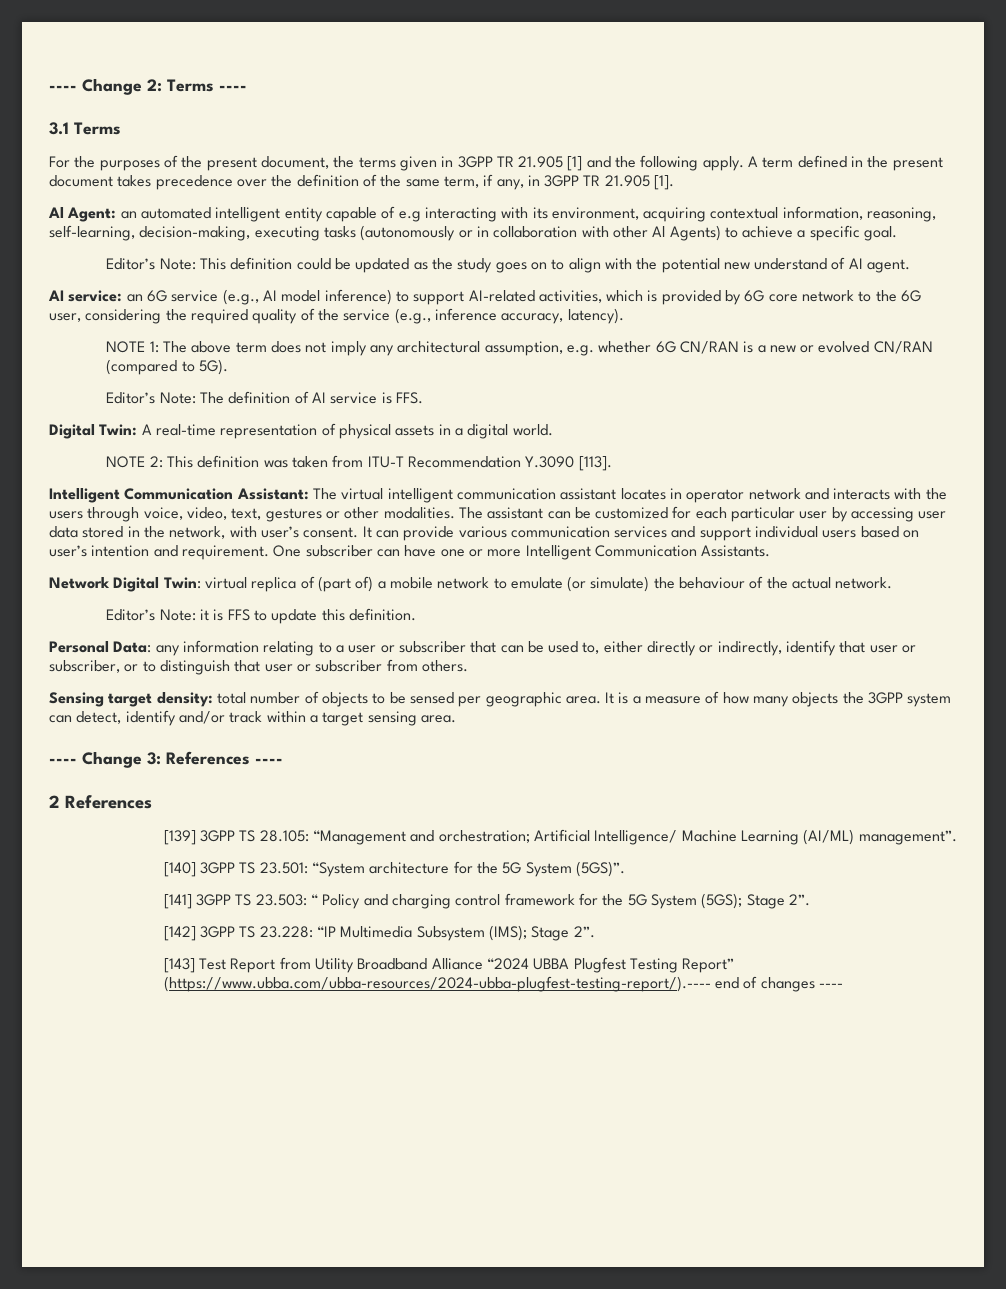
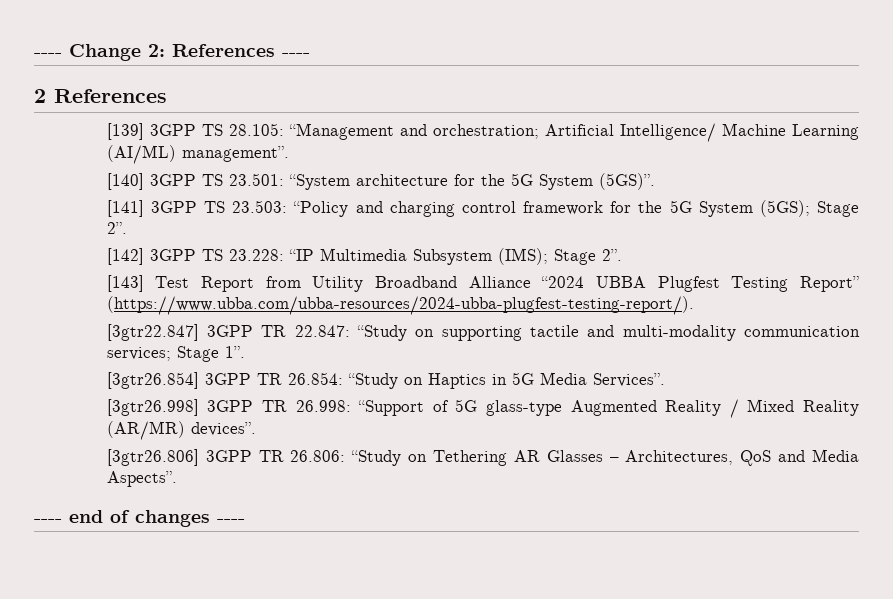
[167,79,247,92] [49,122,121,135] [49,155,943,171] [49,174,675,190] [48,206,937,222] [49,225,898,241] [106,257,911,273] [48,289,922,305] [49,308,624,324] [106,341,933,356] [106,359,229,375] [106,391,423,404] [49,423,553,439] [106,455,612,471] [49,488,947,503] [49,506,947,522] [49,526,920,541] [49,545,771,560] [49,576,893,592] [106,608,416,624] [49,640,917,656] [49,659,468,675] [49,691,952,707] [49,710,456,726] [49,751,161,768] Terms ---- // 3.1 Terms // For the purposes of the present document, the terms given in 3GPP TR 21.905 [1] and the following apply. A term defined in the present document takes precedence over the definition of the same term, if any, in 3GPP TR 21.905 [1]. // Al Agent: an automated intelligent entity capable of e.g interacting with its environment, acquiring contextual information, reasoning, self-learning, decision-making, executing tasks (autonomously or in collaboration with other Al Agents) to achieve a specific goal. // Editor’s Note: This definition could be updated as the study goes on to align with the potential new understand of AI agent. // AI service: an 6G service (e.g., AI model inference) to support AI-related activities, which is provided by 6G core network to the 6G user, considering the required quality of the service (e.g., inference accuracy, latency). // NOTE 1: The above term does not imply any architectural assumption, e.g. whether 6G CN/RAN is a new or evolved CN/RAN (compared to 5G). // Editor’s Note: The definition of AI service is FFS. // Digital Twin: A real-time representation of physical assets in a digital world. // NOTE 2: This definition was taken from ITU-T Recommendation Y.3090 [113]. // Intelligent Communication Assistant: The virtual intelligent communication assistant locates in operator network and interacts with the users through voice, video, text, gestures or other modalities. The assistant can be customized for each particular user by accessing user data stored in the network, with user’s consent. It can provide various communication services and support individual users based on user’s intention and requirement. One subscriber can have one or more Intelligent Communication Assistants. // Network Digital Twin: virtual replica of (part of) a mobile network to emulate (or simulate) the behaviour of the actual network. // Editor’s Note: it is FFS to update this definition. // Personal Data: any information relating to a user or subscriber that can be used to, either directly or indirectly, identify that user or subscriber, or to distinguish that user or subscriber from others. // Sensing target density: total number of objects to be sensed per geographic area. It is a measure of how many objects the 3GPP system can detect, identify and/or track within a target sensing area. // ---- Change 3: -> (165, 50) none
[311,894,361,909] “ Policy -> [293,201,349,217] “Policy
[163,976,711,992] (https://www.ubba.com/ubba-resources/2024-ubba-plugfest-testing-report/).---- -> [106,296,694,315] [106,324,861,341] [106,346,245,362] [106,372,665,389] [106,399,859,418] [106,421,256,440] [106,449,860,466] [106,471,177,487] [34,519,62,523] (https://www.ubba.com/ubba-resources/2024-ubba-plugfest-testing-report/). // [3gtr22.847] 3GPP TR 22.847: “Study on supporting tactile and multi-modality communication services; Stage 1”. // [3gtr26.854] 3GPP TR 26.854: “Study on Haptics in 5G Media Services”. // [3gtr26.998] 3GPP TR 26.998: “Support of 5G glass-type Augmented Reality / Mixed Reality (AR/MR) devices”. // [3gtr26.806] 3GPP TR 26.806: “Study on Tethering AR Glasses – Architectures, QoS and Media Aspects”. // ----

